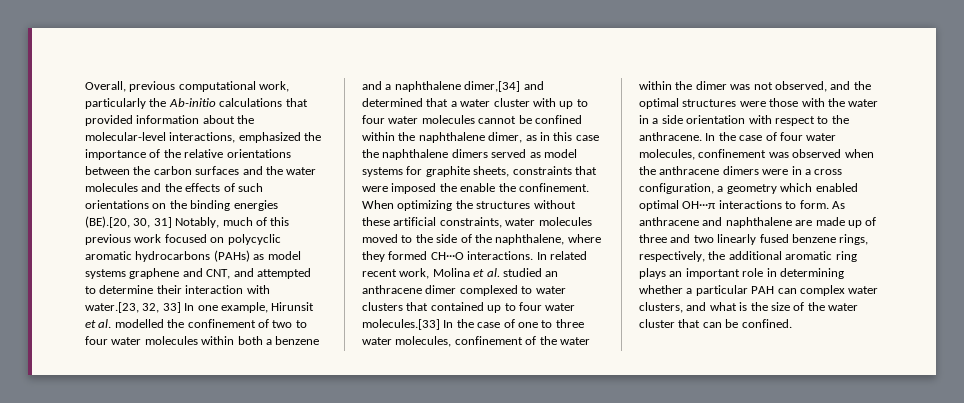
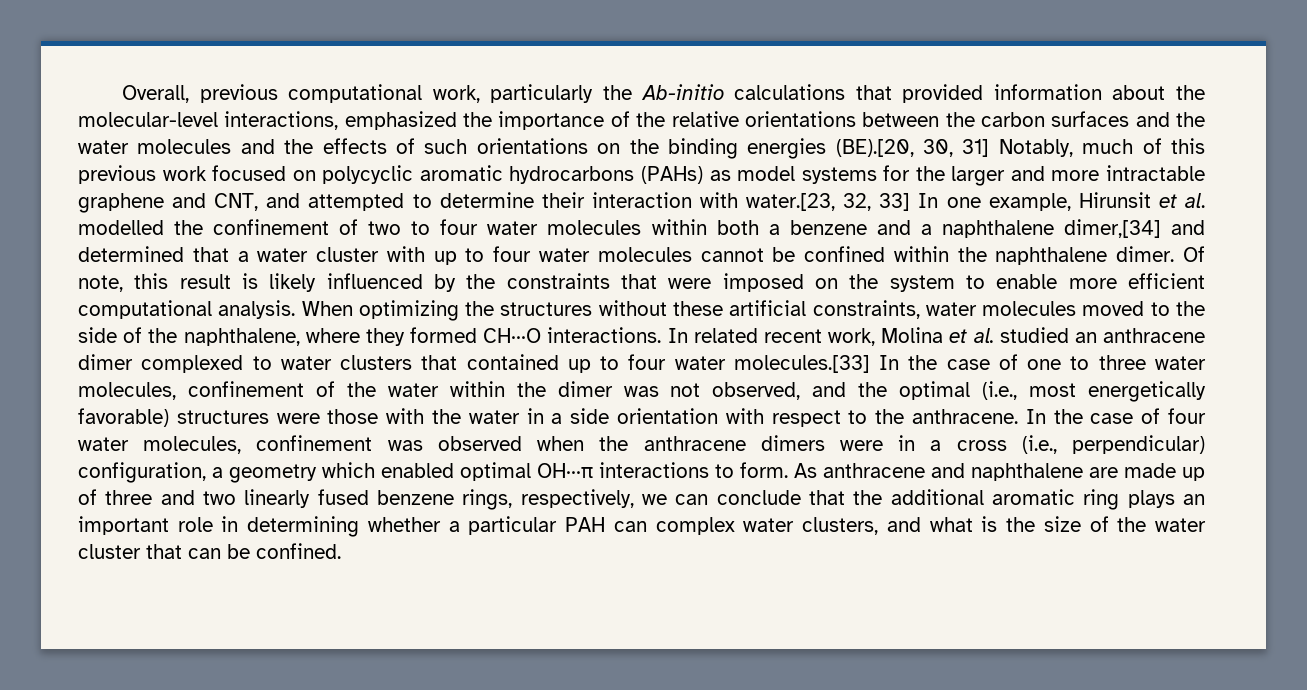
(126, 274) none -> [883,165,1205,186] for the larger and more intractable
[488,132,599,143] [362,149,577,160] [362,166,597,177] [362,183,589,194] dimer, as in this case the naphthalene dimers served as model systems for graphite sheets, constraints that were imposed the enable the confinement. -> [1116,246,1206,262] [78,273,1206,292] [78,300,296,319] dimer. Of note, this result is likely influenced by the constraints that were imposed on the system to enable more efficient computational analysis.
(679, 103) none -> [982,381,1206,402] [78,408,169,427] (i.e., most energetically favorable)
(843, 172) none -> [1021,435,1205,454] (i.e., perpendicular)
(705, 256) none -> [642,490,846,505] we can conclude that

